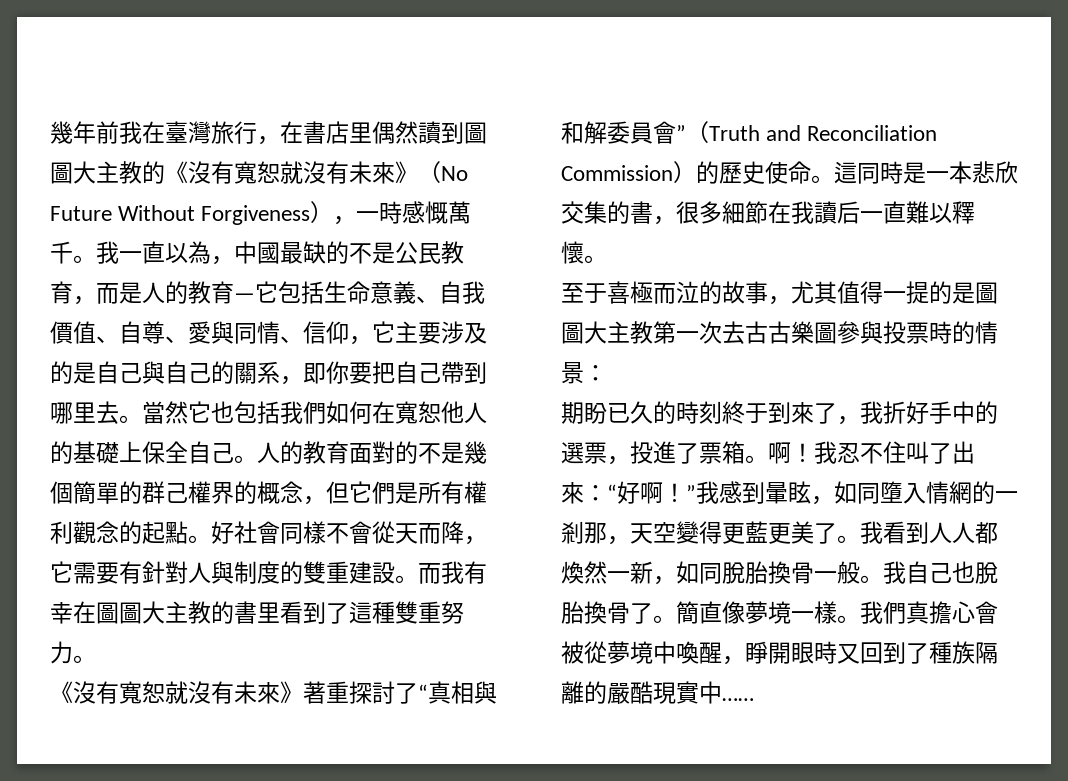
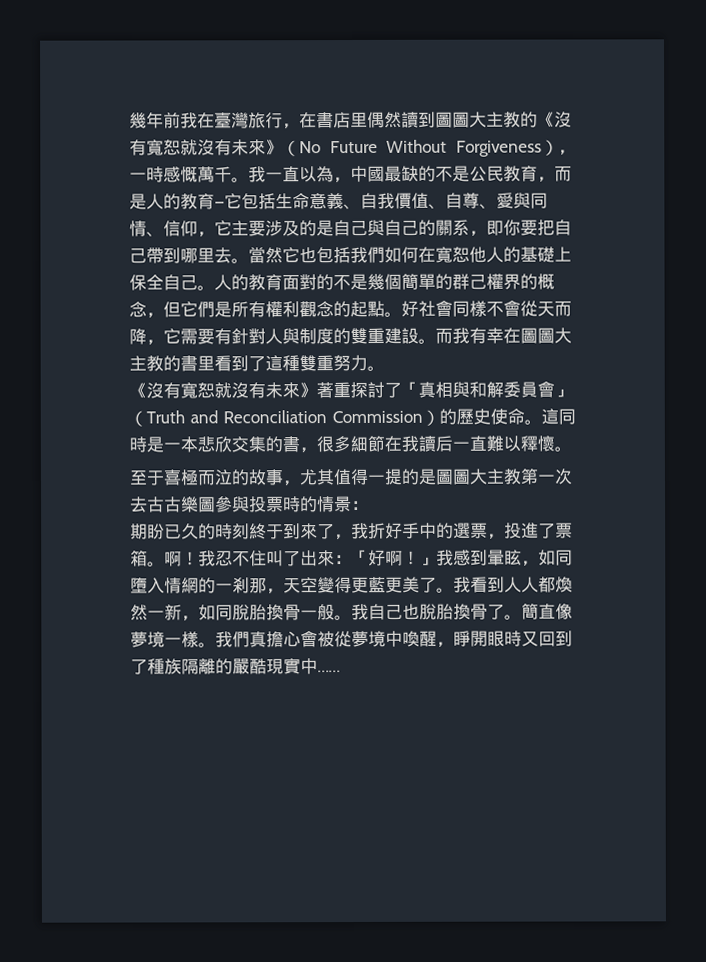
[418,684,428,701] “ -> [401,381,419,396] 「
[676,125,686,141] ” -> [554,388,572,398] 」
[607,481,696,504] “好啊！” -> [351,549,437,566] 「好啊！」

